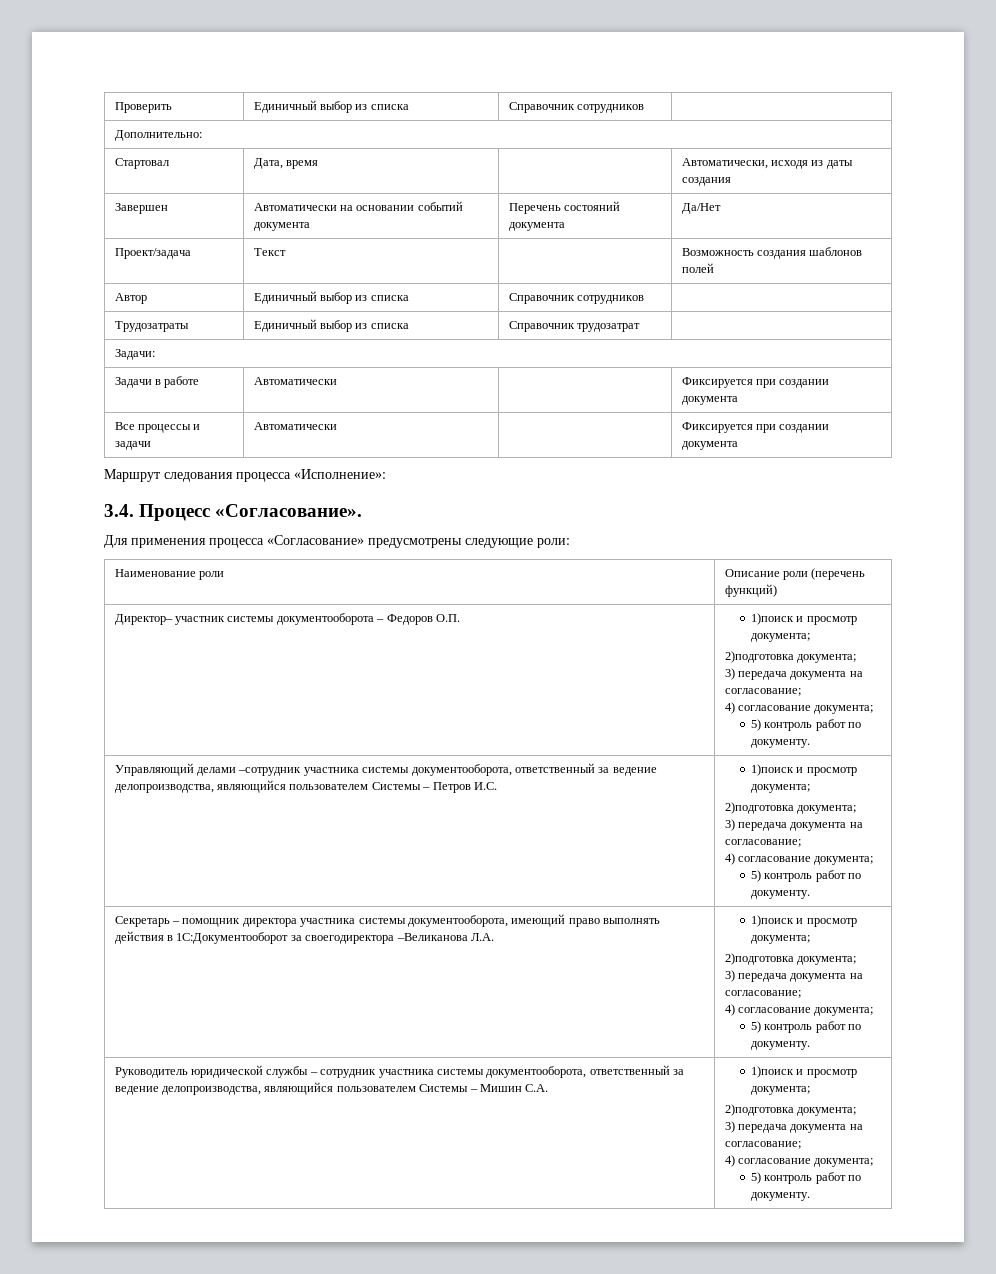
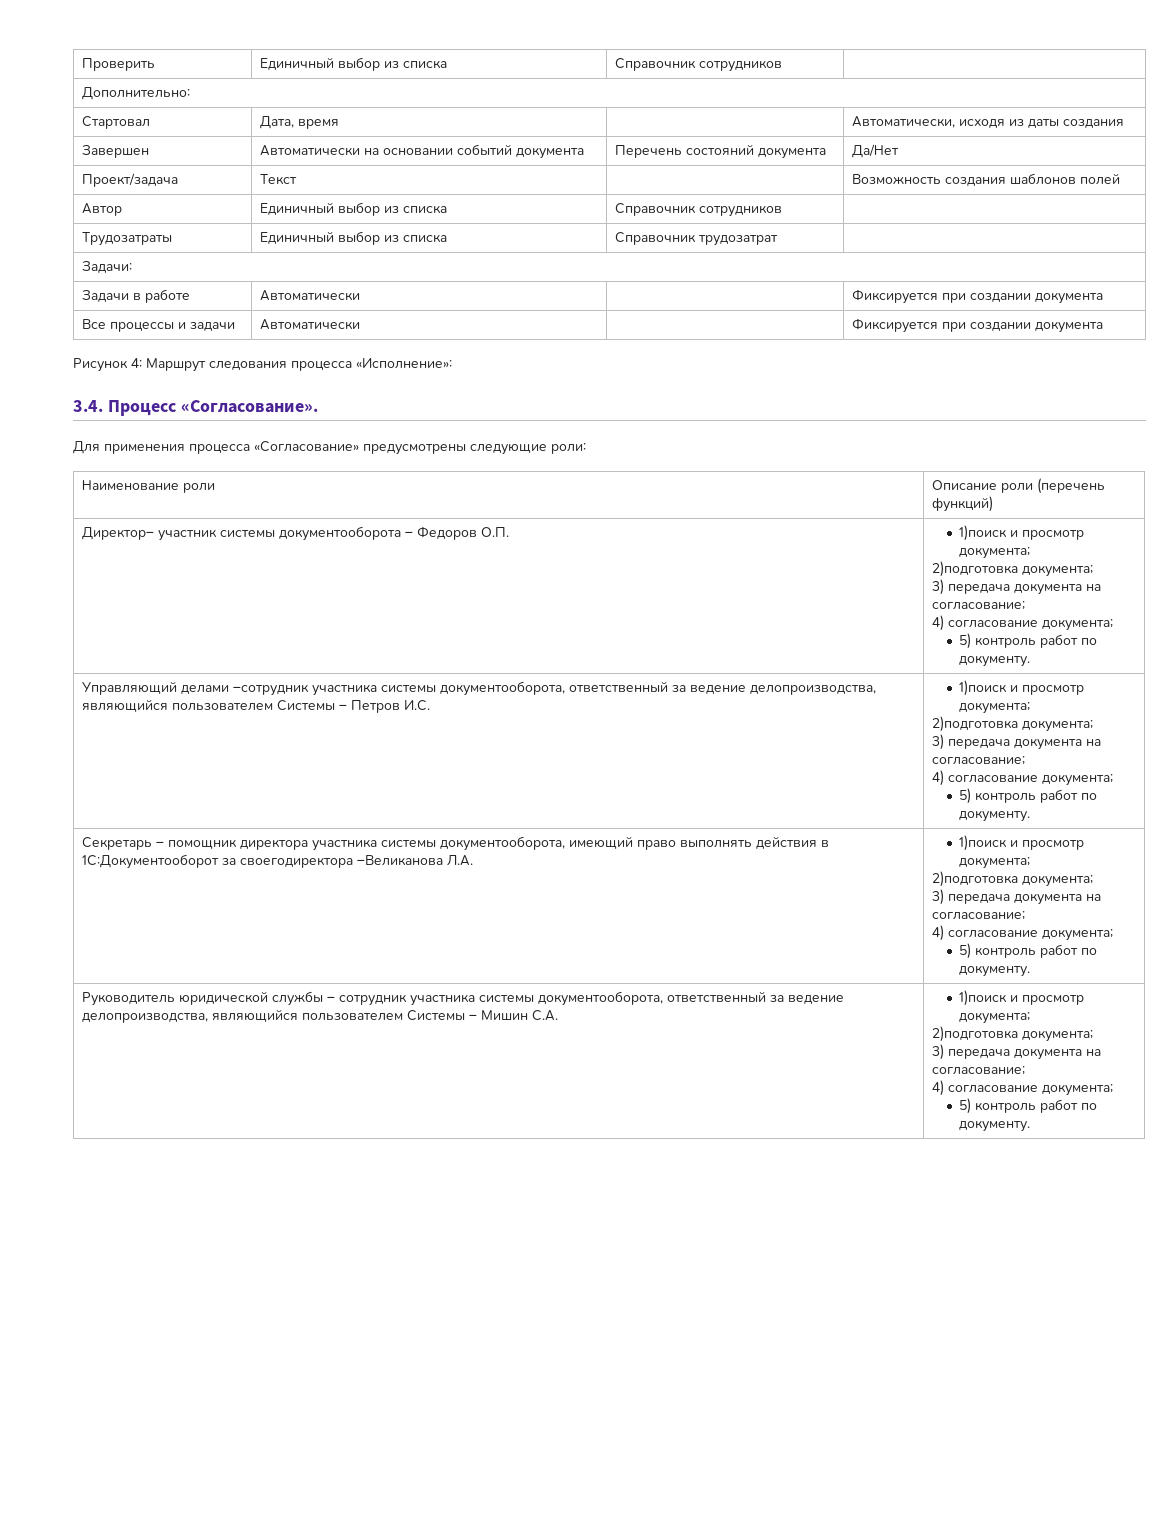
(738, 445) none -> [73,358,142,372] Рисунок 4:

